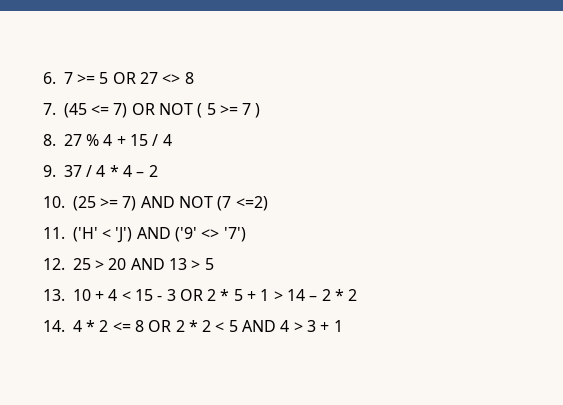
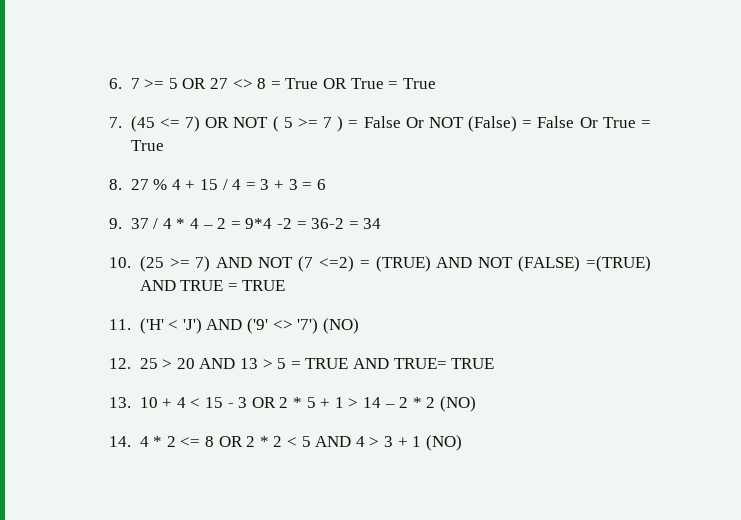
(194, 78) none -> [270,78,436,89] = True OR True = True
(261, 110) none -> [348,116,652,132] [130,140,164,151] = False Or NOT (False) = False Or True = True
(172, 140) none -> [245,179,326,190] = 3 + 3 = 6
(158, 171) none -> [230,218,382,229] = 9*4 -2 = 36-2 = 34
(268, 203) none -> [359,256,651,272] [139,280,286,291] = (TRUE) AND NOT (FALSE) =(TRUE) AND TRUE = TRUE
(246, 234) none -> [322,318,359,334] (NO)
(214, 264) none -> [290,358,495,369] = TRUE AND TRUE= TRUE
(358, 295) none -> [439,396,476,412] (NO)
(343, 326) none -> [425,435,462,451] (NO)

